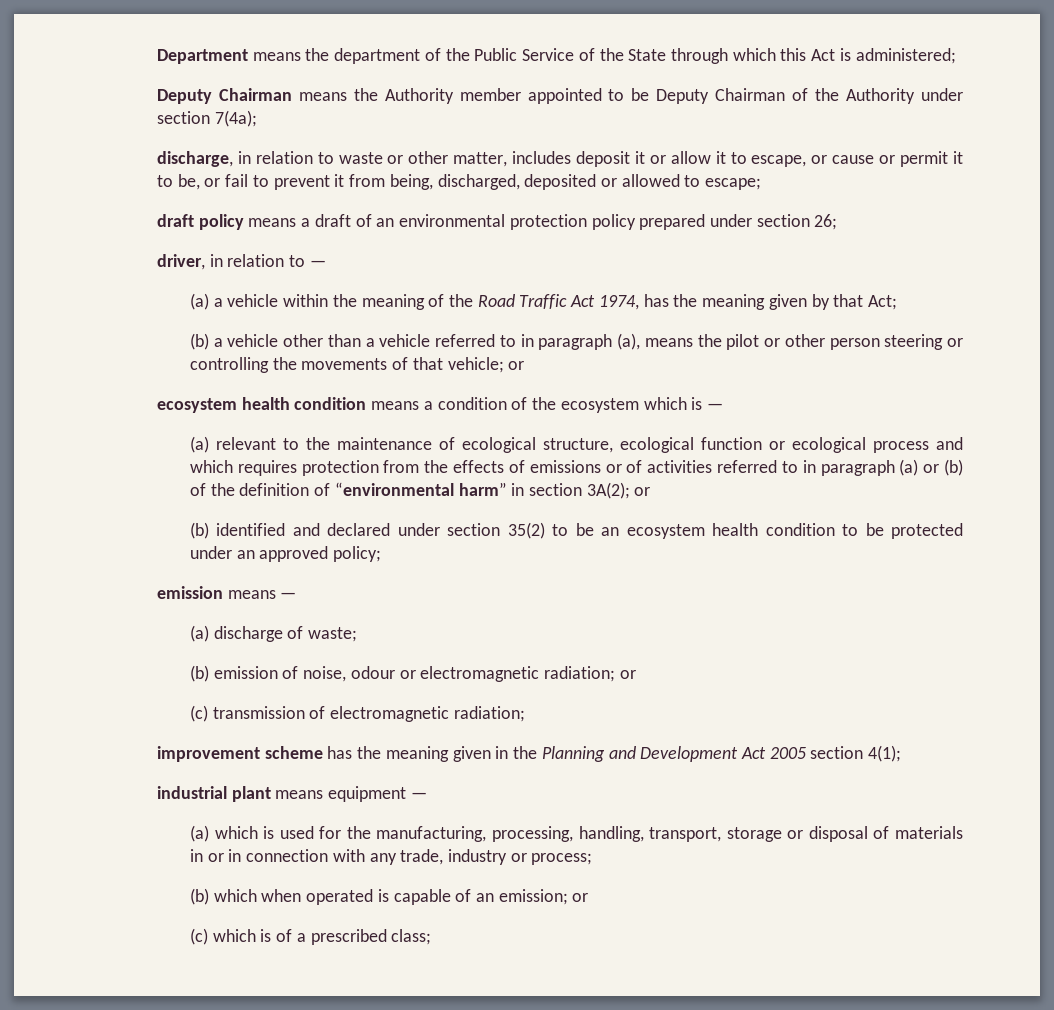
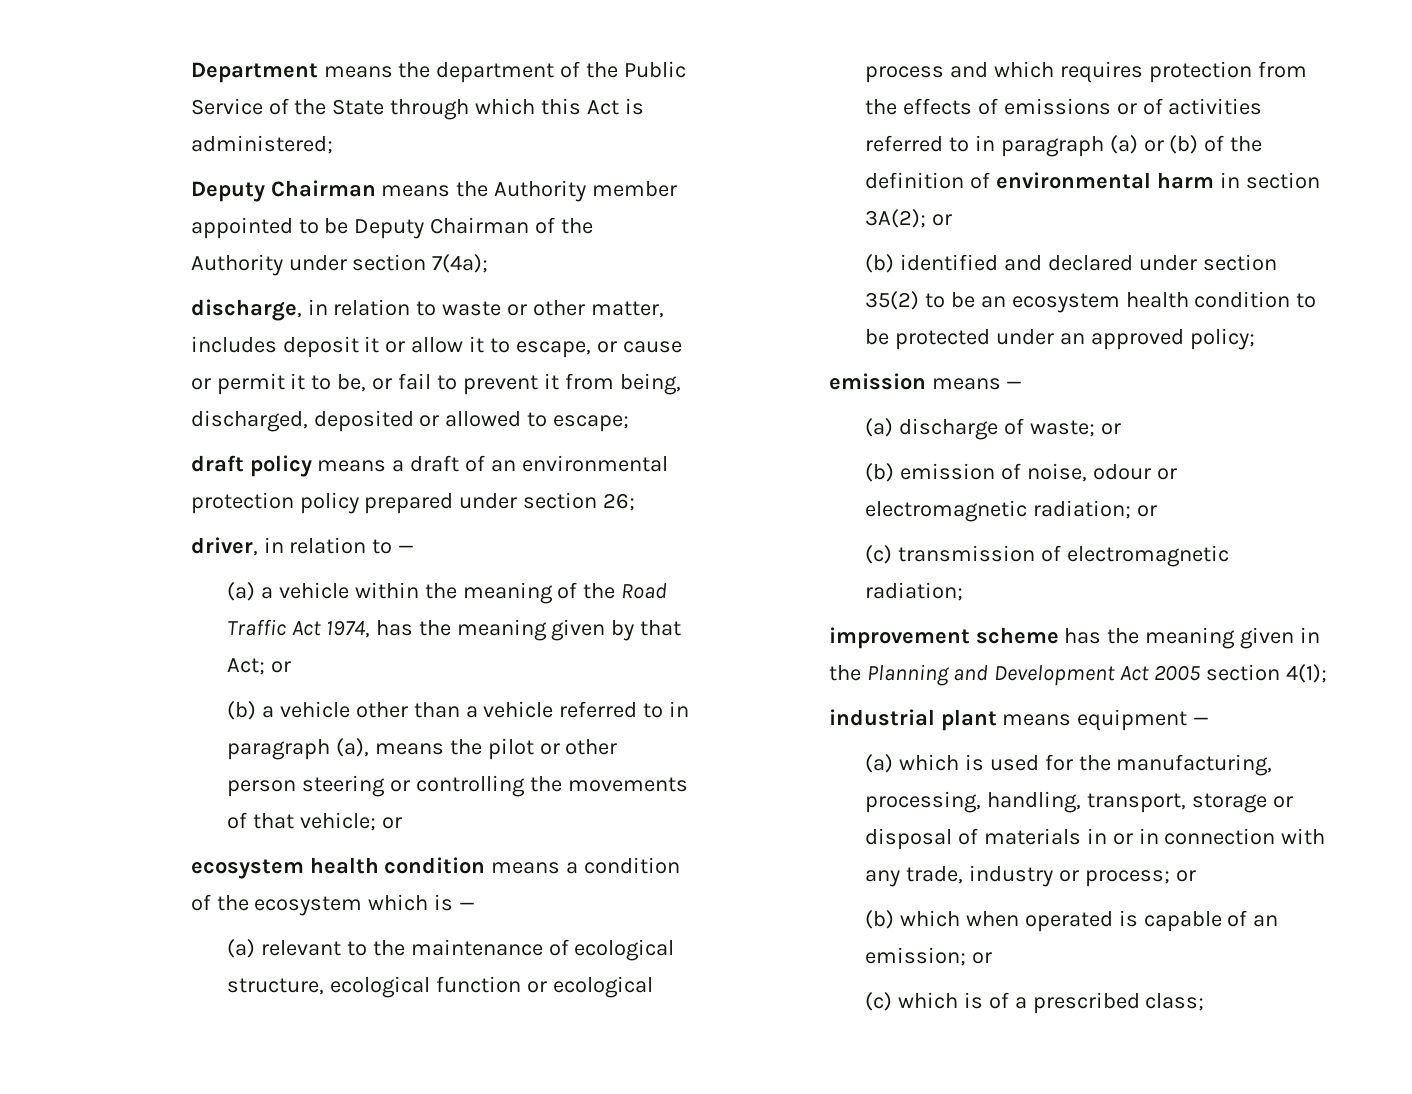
(898, 302) none -> [270,661,291,673] or
[334,482,507,496] “environmental harm” -> [995,172,1214,189] environmental harm
(358, 634) none -> [1100,423,1121,435] or
(593, 859) none -> [1175,870,1196,882] or

